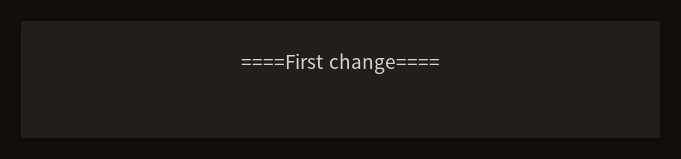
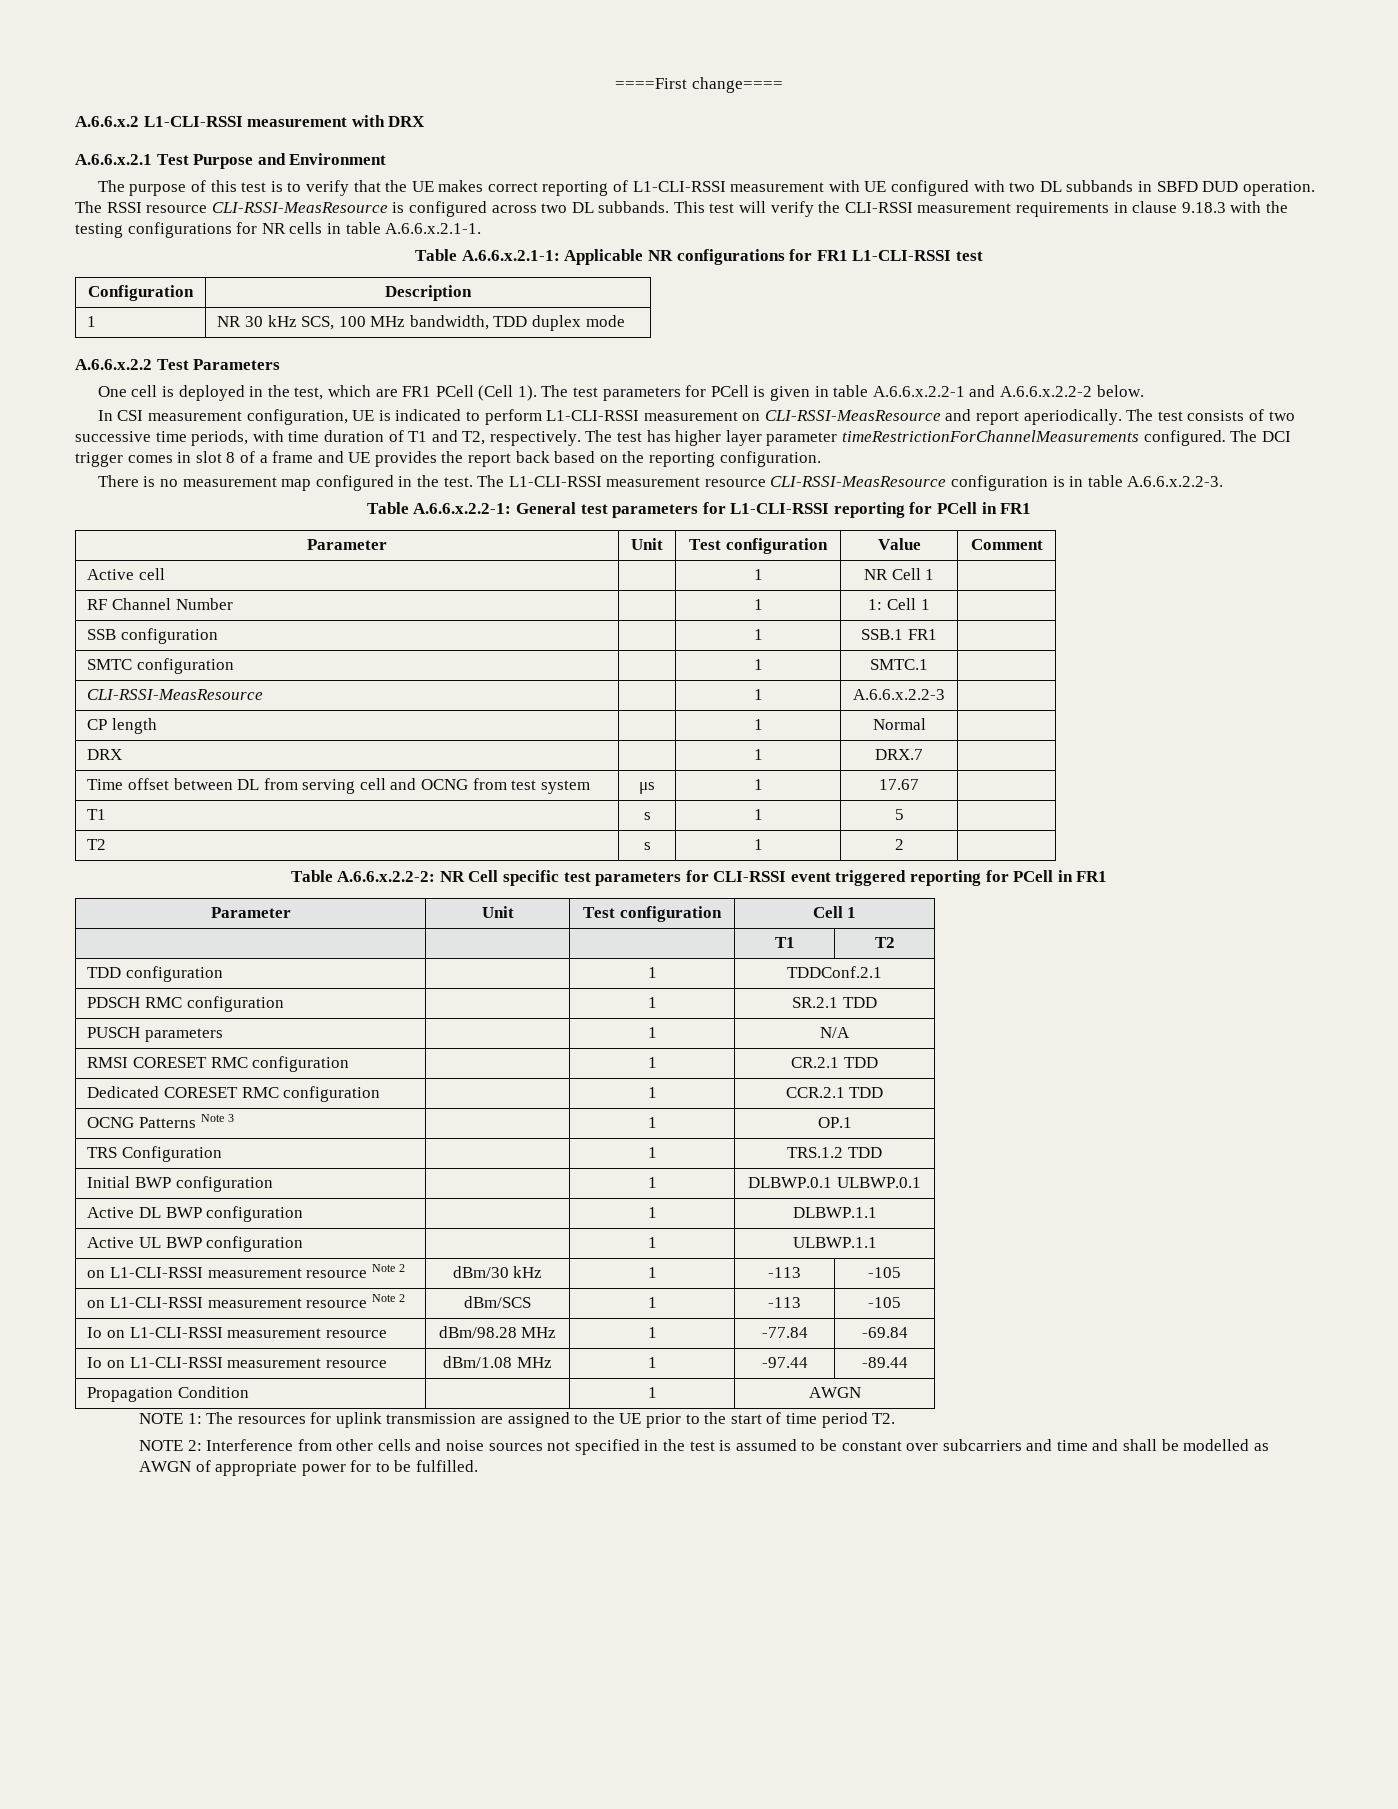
(440, 63) none -> [75,115,426,127] [75,153,387,169] [97,180,1315,196] [75,201,1288,217] [75,222,482,238] [415,249,983,265] [88,285,194,301] [385,285,472,301] [87,316,97,327] [217,315,625,331] [75,359,281,370] [97,385,1144,401] [97,409,1295,425] [75,430,1291,446] [75,451,821,467] [97,475,1224,491] [366,502,1032,518] [307,539,387,550] [631,538,663,550] [689,538,828,554] [877,538,921,550] [970,539,1043,550] [87,568,165,580] [753,569,763,580] [863,568,935,580] [87,598,233,610] [753,599,763,610] [868,598,930,610] [87,628,218,644] [753,629,763,640] [861,629,937,640] [87,658,234,674] [753,659,763,670] [870,659,928,670] [87,689,264,700] [753,689,763,700] [853,689,945,700] [87,718,157,734] [753,719,763,730] [872,718,926,730] [87,749,123,760] [753,749,763,760] [875,749,923,760] [87,778,590,794] [639,782,655,794] [753,779,763,790] [879,779,919,790] [87,809,107,820] [643,812,651,820] [753,809,763,820] [894,809,904,820] [87,839,107,850] [643,842,651,850] [753,839,763,850] [894,839,904,850] [290,870,1108,886] [210,907,291,918] [481,906,514,918] [583,906,722,922] [812,906,857,918] [774,937,795,948] [874,937,895,948] [87,966,223,982] [647,967,657,978] [787,966,882,978] [87,996,284,1012] [647,997,657,1008] [792,997,877,1008] [87,1027,223,1042] [647,1027,657,1038] [820,1027,850,1038] [87,1056,350,1072] [647,1057,657,1068] [791,1057,878,1068] [87,1086,381,1102] [647,1087,657,1098] [785,1087,884,1098] [87,1114,235,1128] [647,1117,657,1128] [817,1117,852,1128] [87,1146,222,1162] [647,1147,657,1158] [787,1147,882,1158] [87,1176,273,1192] [647,1177,657,1188] [748,1177,921,1188] [87,1206,304,1222] [647,1207,657,1218] [792,1207,877,1218] [87,1236,304,1252] [647,1237,657,1248] [792,1237,877,1248] [87,1264,406,1278] [452,1266,543,1278] [647,1267,657,1278] [768,1267,801,1278] [868,1267,901,1278] [87,1294,406,1308] [464,1296,531,1308] [647,1297,657,1308] [768,1297,801,1308] [868,1297,901,1308] [87,1327,387,1338] [438,1326,557,1338] [647,1327,657,1338] [761,1327,808,1338] [861,1327,908,1338] [87,1357,387,1368] [443,1356,552,1368] [647,1357,657,1368] [761,1357,808,1368] [861,1357,908,1368] [87,1386,249,1402] [647,1387,657,1398] [808,1387,861,1398] [138,1412,896,1428] [138,1439,1269,1455] [138,1460,479,1476] // A.6.6.x.2 L1-CLI-RSSI measurement with DRX // A.6.6.x.2.1 Test Purpose and Environment // The purpose of this test is to verify that the UE makes correct reporting of L1-CLI-RSSI measurement with UE configured with two DL subbands in SBFD DUD operation. The RSSI resource CLI-RSSI-MeasResource is configured across two DL subbands. This test will verify the CLI-RSSI measurement requirements in clause 9.18.3 with the testing configurations for NR cells in table A.6.6.x.2.1-1. // Table A.6.6.x.2.1-1: Applicable NR configurations for FR1 L1-CLI-RSSI test // Configuration | Description // 1 | NR 30 kHz SCS, 100 MHz bandwidth, TDD duplex mode // A.6.6.x.2.2 Test Parameters // One cell is deployed in the test, which are FR1 PCell (Cell 1). The test parameters for PCell is given in table A.6.6.x.2.2-1 and A.6.6.x.2.2-2 below. // In CSI measurement configuration, UE is indicated to perform L1-CLI-RSSI measurement on CLI-RSSI-MeasResource and report aperiodically. The test consists of two successive time periods, with time duration of T1 and T2, respectively. The test has higher layer parameter timeRestrictionForChannelMeasurements configured. The DCI trigger comes in slot 8 of a frame and UE provides the report back based on the reporting configuration. // There is no measurement map configured in the test. The L1-CLI-RSSI measurement resource CLI-RSSI-MeasResource configuration is in table A.6.6.x.2.2-3. // Table A.6.6.x.2.2-1: General test parameters for L1-CLI-RSSI reporting for PCell in FR1 // Parameter | Unit | Test configuration | Value | Comment // Active cell | | 1 | NR Cell 1 | // RF Channel Number | | 1 | 1: Cell 1 | // SSB configuration | | 1 | SSB.1 FR1 | // SMTC configuration | | 1 | SMTC.1 | // CLI-RSSI-MeasResource | | 1 | A.6.6.x.2.2-3 | // CP length | | 1 | Normal | // DRX | | 1 | DRX.7 | // Time offset between DL from serving cell and OCNG from test system | μs | 1 | 17.67 | // T1 | s | 1 | 5 | // T2 | s | 1 | 2 | // Table A.6.6.x.2.2-2: NR Cell specific test parameters for CLI-RSSI event triggered reporting for PCell in FR1 // Parameter | Unit | Test configuration | Cell 1 // | | | T1 | T2 // TDD configuration | | 1 | TDDConf.2.1 // PDSCH RMC configuration | | 1 | SR.2.1 TDD // PUSCH parameters | | 1 | N/A // RMSI CORESET RMC configuration | | 1 | CR.2.1 TDD // Dedicated CORESET RMC configuration | | 1 | CCR.2.1 TDD // OCNG Patterns Note 3 | | 1 | OP.1 // TRS Configuration | | 1 | TRS.1.2 TDD // Initial BWP configuration | | 1 | DLBWP.0.1 ULBWP.0.1 // Active DL BWP configuration | | 1 | DLBWP.1.1 // Active UL BWP configuration | | 1 | ULBWP.1.1 // on L1-CLI-RSSI measurement resource Note 2 | dBm/30 kHz | 1 | -113 | -105 // on L1-CLI-RSSI measurement resource Note 2 | dBm/SCS | 1 | -113 | -105 // Io on L1-CLI-RSSI measurement resource | dBm/98.28 MHz | 1 | -77.84 | -69.84 // Io on L1-CLI-RSSI measurement resource | dBm/1.08 MHz | 1 | -97.44 | -89.44 // Propagation Condition | | 1 | AWGN // NOTE 1: The resources for uplink transmission are assigned to the UE prior to the start of time period T2. // NOTE 2: Interference from other cells and noise sources not specified in the test is assumed to be constant over subcarriers and time and shall be modelled as AWGN of appropriate power for to be fulfilled.

